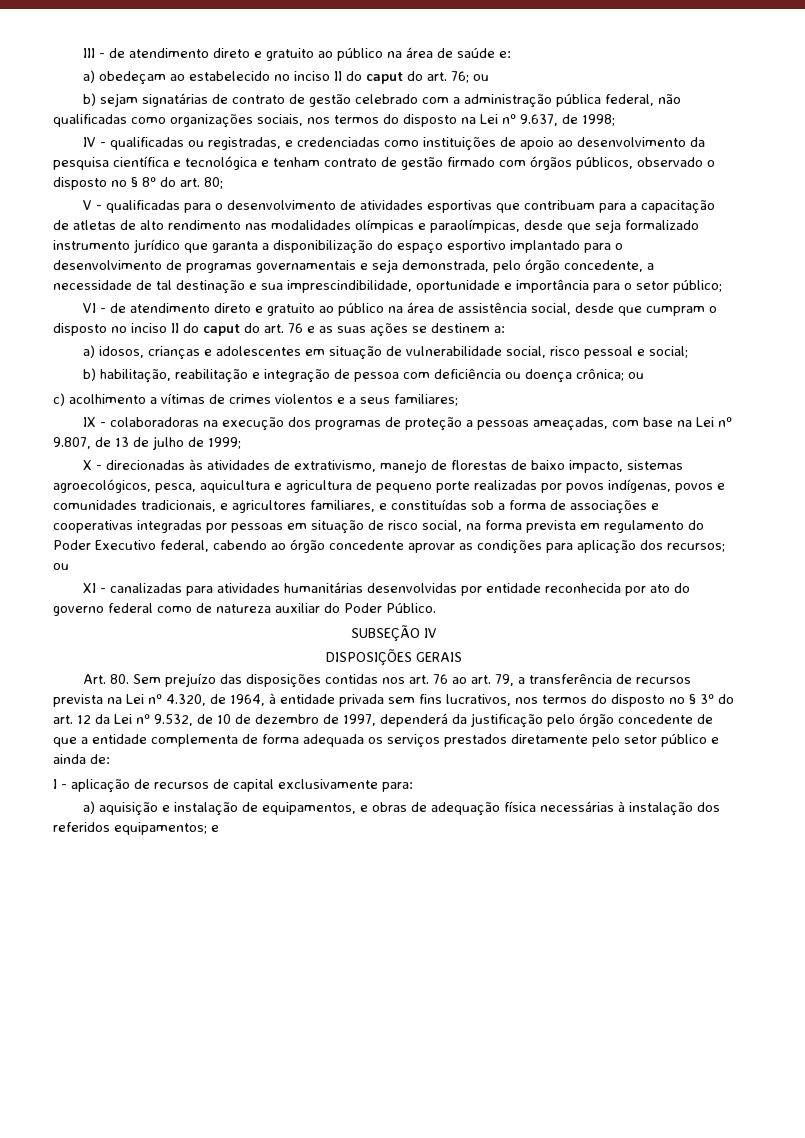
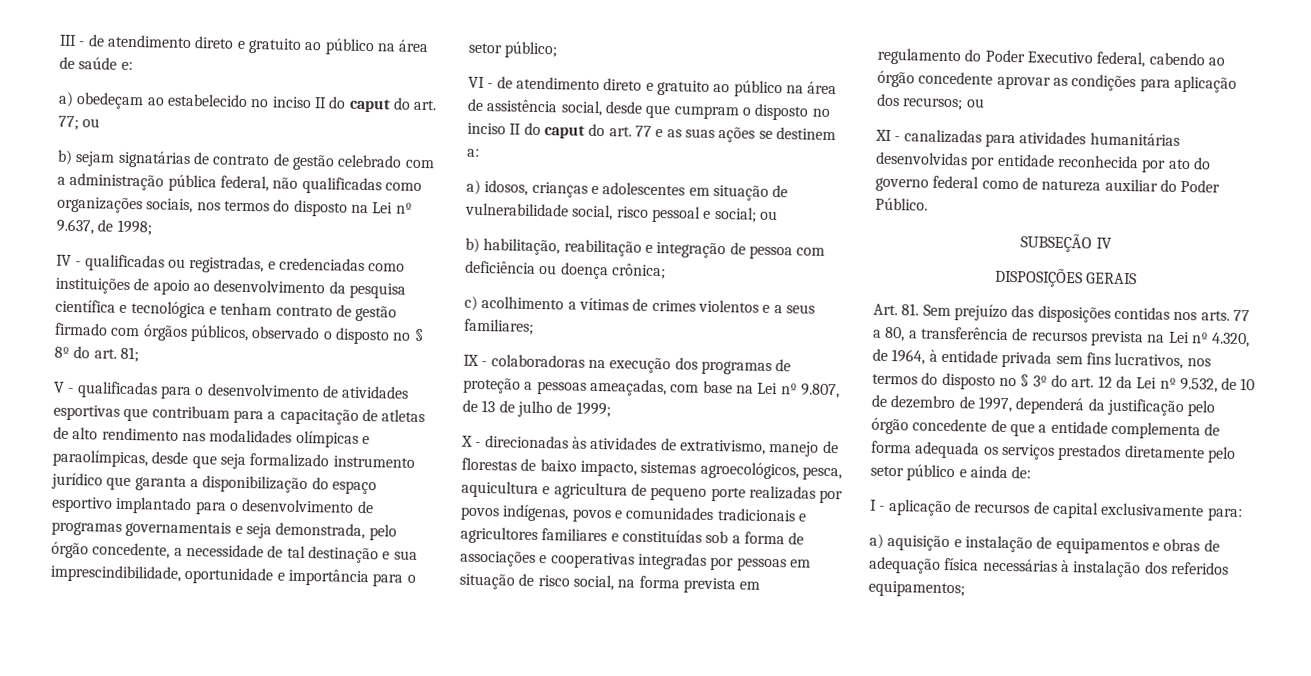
[450,71,469,83] 76; -> [58,115,79,131] 77;
[204,177,223,189] 80; -> [119,346,139,363] 81;
[288,323,303,333] 76 -> [634,125,652,137] 77
(688, 352) none -> [759,210,778,221] ou
[627,372,644,379] ou -> (666, 271) none
[141,500,216,512] tradicionais, -> [716,508,796,522] tradicionais
[310,500,375,512] familiares, -> [541,528,608,542] familiares
[109,674,129,684] 80. -> [901,303,920,316] 81.
[408,674,514,686] art. 76 ao art. 79, -> [1200,309,1250,322] [873,326,906,342] arts. 77 a 80,
[261,802,356,815] equipamentos, -> [1055,537,1149,555] equipamentos
[211,825,219,832] e -> (965, 589) none

